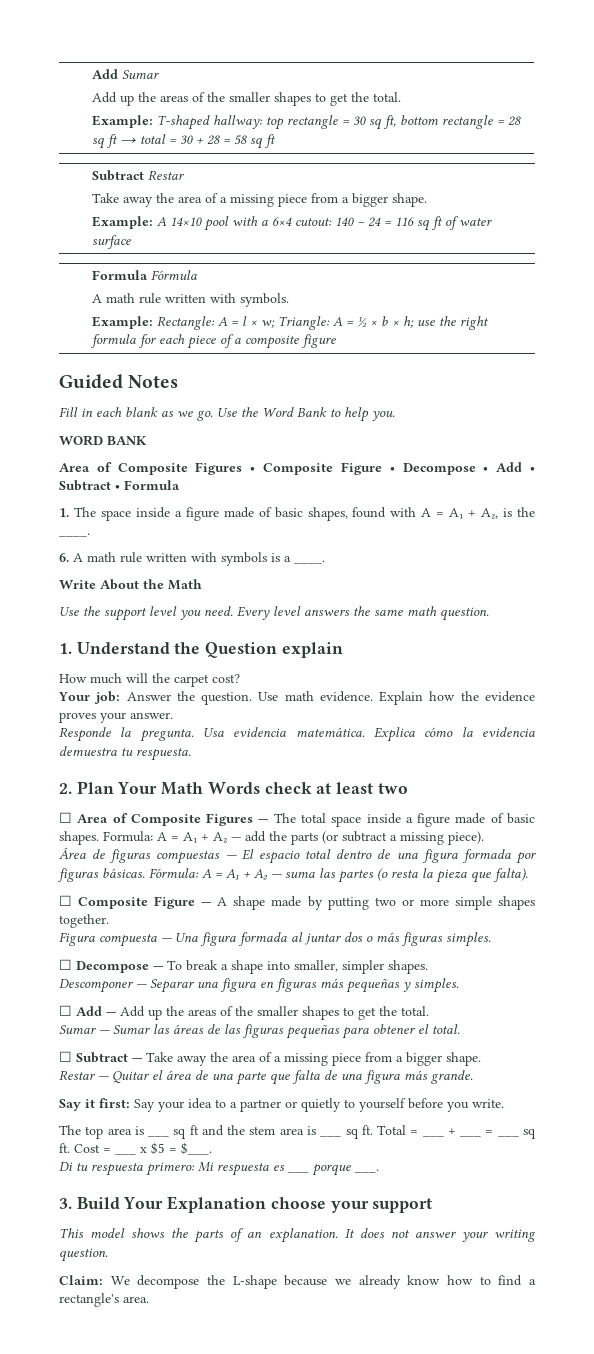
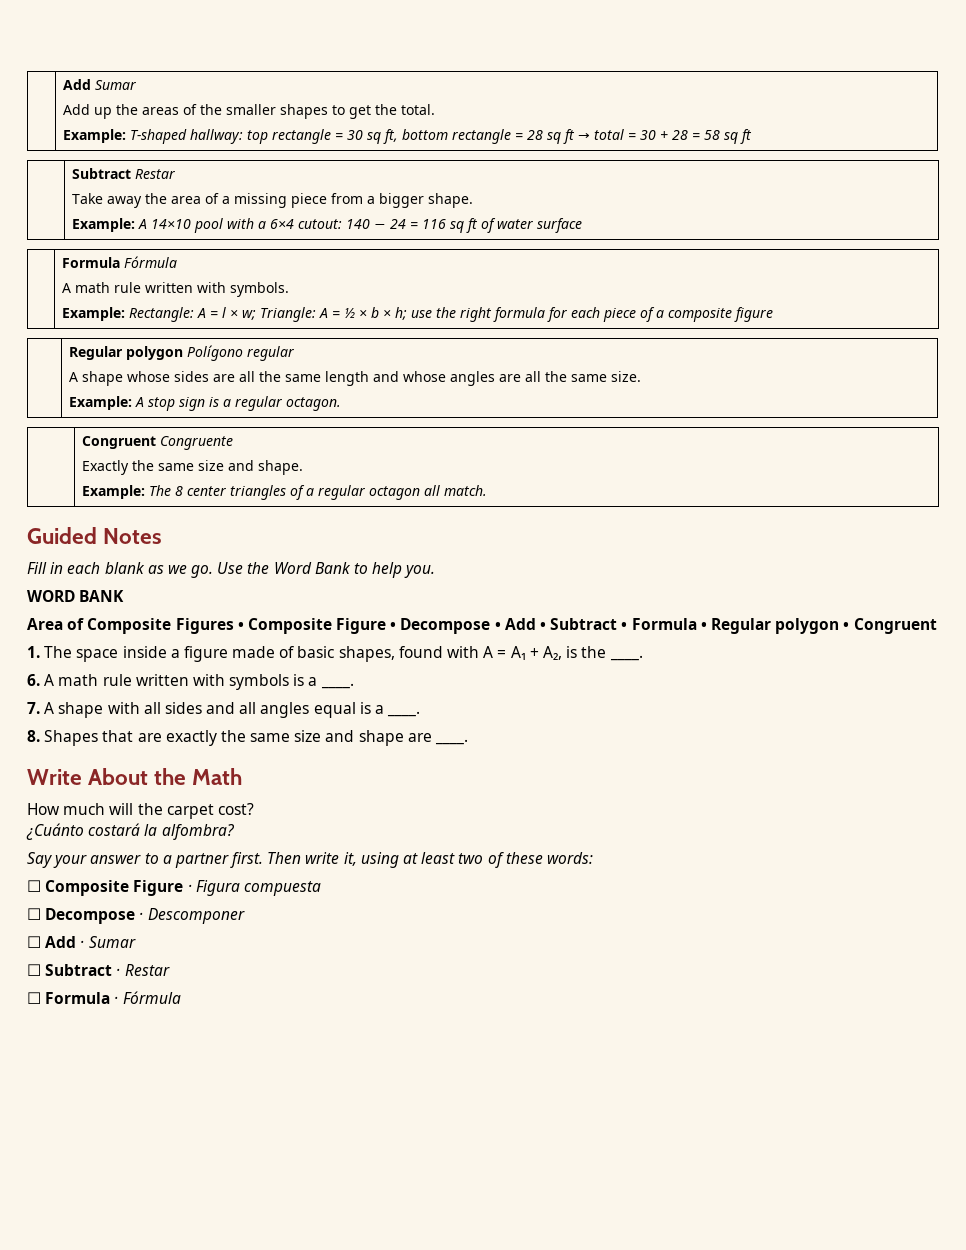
(336, 341) none -> [68,345,294,361] [68,371,641,386] [68,396,341,411] [81,436,233,450] [81,460,303,475] [81,485,487,500] // | Regular polygon Polígono regular // A shape whose sides are all the same length and whose angles are all the same size. // Example: A stop sign is a regular octagon. // | Congruent Congruente // Exactly the same size and shape. // Example: The 8 center triangles of a regular octagon all match.
(180, 485) none -> [700,618,937,634] • Regular polygon • Congruent
[59,579,202,590] [59,606,489,621] [59,642,343,658] Write About the Math // Use the support level you need. Every level answers the same math question. // 1. Understand the Question explain -> [27,702,421,718] [27,730,469,746] [27,768,243,785] 7. A shape with all sides and all angles equal is a ____. // 8. Shapes that are exactly the same size and shape are ____. // Write About the Math
[58,691,535,705] [59,712,173,723] [59,727,535,742] [59,746,191,761] [59,781,408,795] [59,812,535,827] [59,831,484,845] [59,847,536,864] [57,868,528,883] [59,895,535,910] [59,914,109,928] [59,932,491,947] [59,959,428,974] [59,978,459,993] [59,1005,429,1020] [59,1024,460,1039] [59,1051,481,1066] [59,1070,473,1085] [59,1098,504,1112] [59,1125,144,1139] [148,1125,316,1139] [320,1125,419,1139] [422,1135,444,1137] [447,1128,456,1135] [460,1135,482,1137] [485,1130,494,1135] [497,1128,536,1139] [59,1143,111,1153] [115,1153,136,1155] [140,1142,212,1155] [59,1162,285,1176] [287,1164,379,1176] [59,1196,433,1213] [59,1228,536,1243] [59,1248,108,1262] [59,1275,536,1289] [59,1293,149,1307] Your job: Answer the question. Use math evidence. Explain how the evidence proves your answer. // Responde la pregunta. Usa evidencia matemática. Explica cómo la evidencia demuestra tu respuesta. // 2. Plan Your Math Words check at least two // ☐ Area of Composite Figures — The total space inside a figure made of basic shapes. Formula: A = A₁ + A₂ — add the parts (or subtract a missing piece). // Área de figuras compuestas — El espacio total dentro de una figura formada por figuras básicas. Fórmula: A = A₁ + A₂ — suma las partes (o resta la pieza que falta). // ☐ Composite Figure — A shape made by putting two or more simple shapes together. // Figura compuesta — Una figura formada al juntar dos o más figuras simples. // ☐ Decompose — To break a shape into smaller, simpler shapes. // Descomponer — Separar una figura en figuras más pequeñas y simples. // ☐ Add — Add up the areas of the smaller shapes to get the total. // Sumar — Sumar las áreas de las figuras pequeñas para obtener el total. // ☐ Subtract — Take away the area of a missing piece from a bigger shape. // Restar — Quitar el área de una parte que falta de una figura más grande. // Say it first: Say your idea to a partner or quietly to yourself before you write. // The top area is ___ sq ft and the stem area is ___ sq ft. Total = ___ + ___ = ___ sq ft. Cost = ___ x $5 = $___. // Di tu respuesta primero: Mi respuesta es ___ porque ___. // 3. Build Your Explanation choose your support // This model shows the parts of an explanation. It does not answer your writing question. // Claim: We decompose the L-shape because we already know how to find a rectangle's area. -> [26,823,235,840] [27,852,593,868] [27,880,321,896] [27,908,245,924] [27,936,136,948] [27,964,170,976] [27,991,181,1004] ¿Cuánto costará la alfombra? // Say your answer to a partner first. Then write it, using at least two of these words: // ☐ Composite Figure · Figura compuesta // ☐ Decompose · Descomponer // ☐ Add · Sumar // ☐ Subtract · Restar // ☐ Formula · Fórmula

